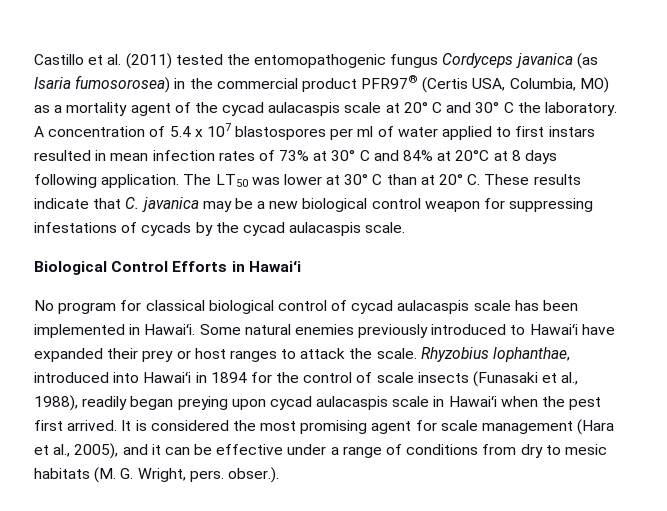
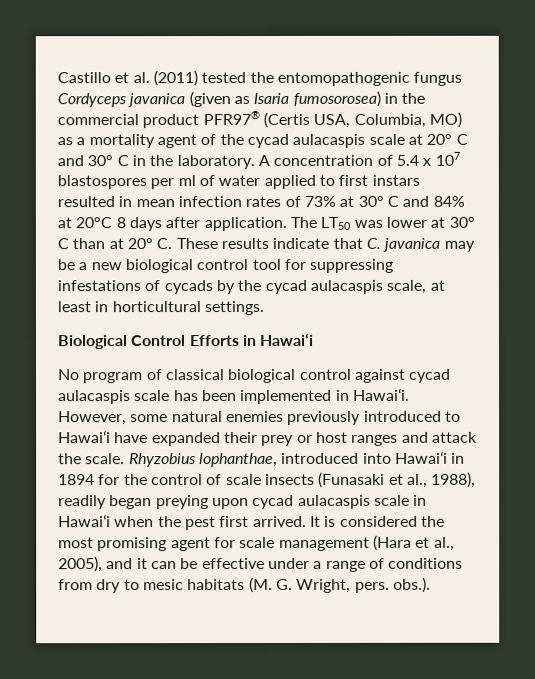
[576,53,598,69] (as -> [188,91,250,108] (given as
(514, 107) none -> [131,155,146,167] in
[493,151,508,161] at -> (113, 223) none
[34,174,97,188] following -> [165,217,201,229] after
[424,201,480,212] weapon -> [251,258,281,271] tool
[365,222,406,233] scale. -> [386,279,445,294] [57,301,264,316] scale, at least in horticultural settings.
[120,300,142,311] for -> [146,369,163,381] of
[331,300,348,311] of -> [354,368,406,383] against
[199,324,241,335] Some -> [58,411,169,426] However, some
[281,349,297,359] to -> [401,431,429,443] and
[227,467,279,483] obser.). -> [392,576,431,593] obs.).

